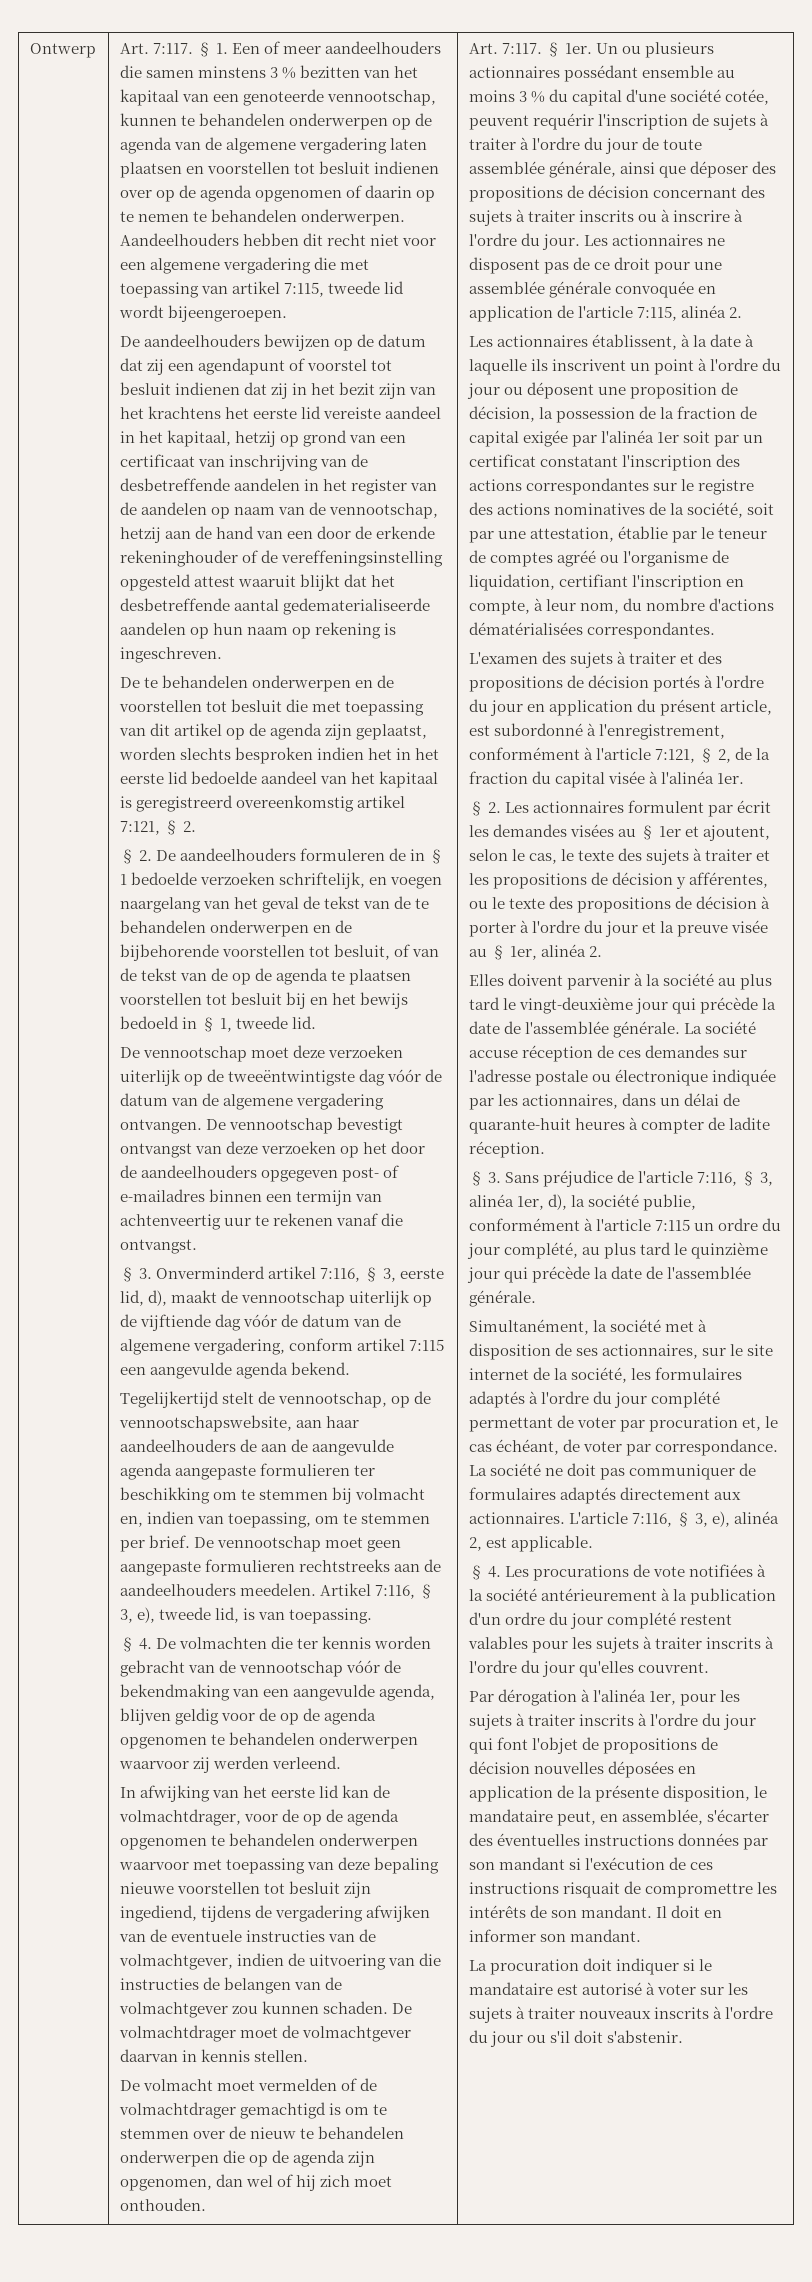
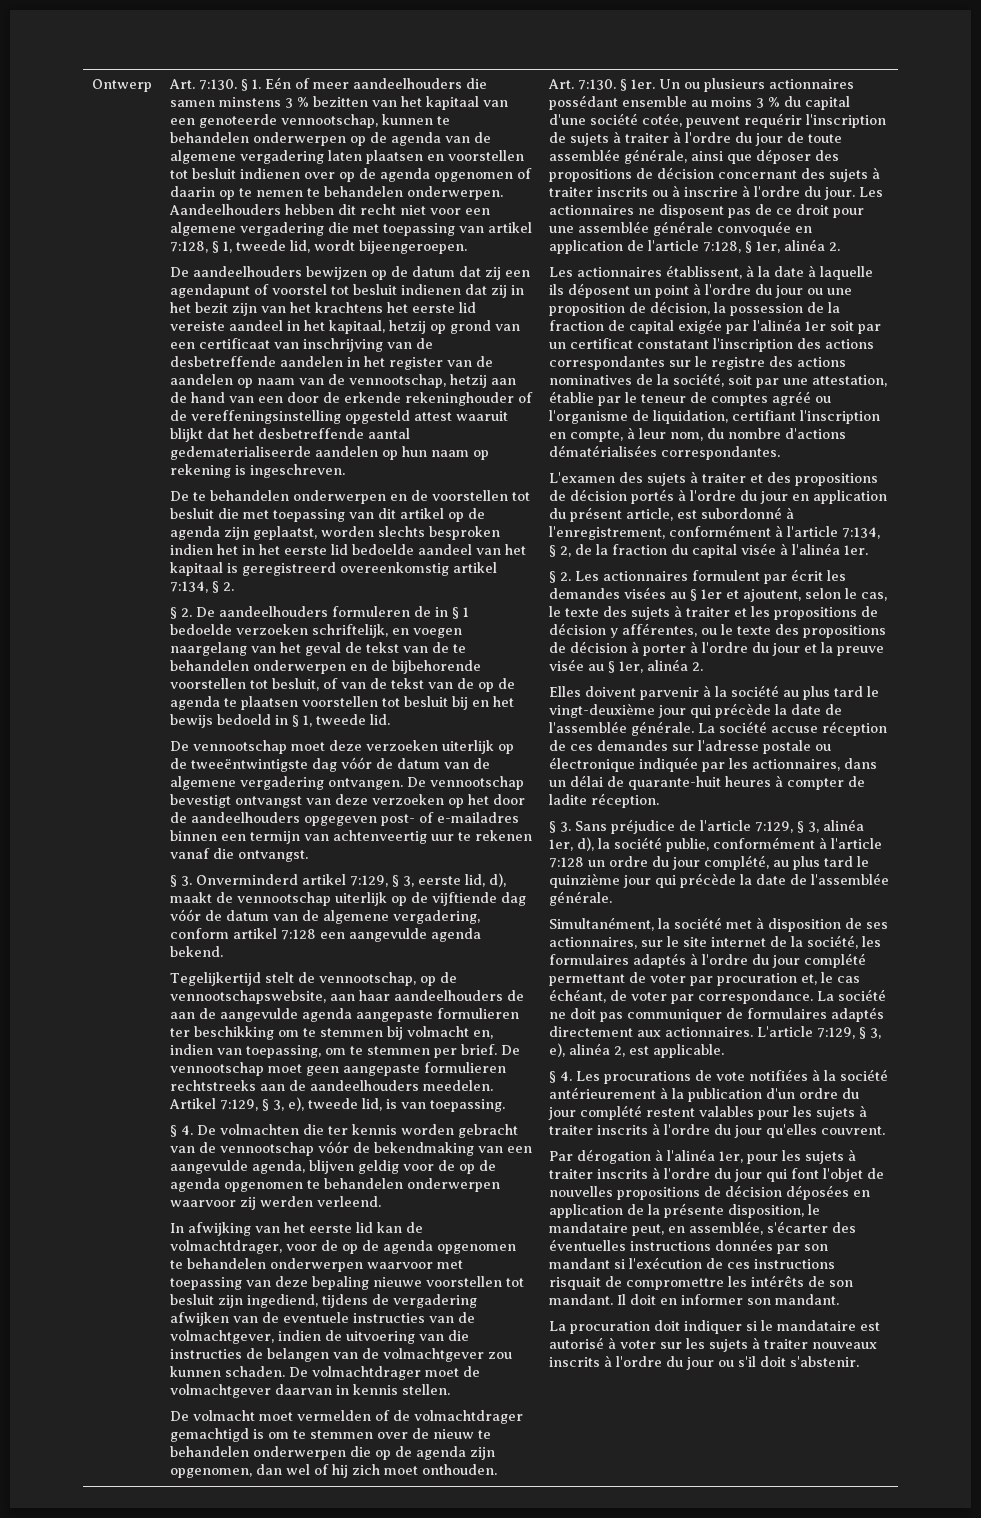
[152,43,193,54] 7:117. -> [198,79,237,90] 7:130.
[232,43,261,54] Een -> [264,77,291,89] Eén
[284,281,405,297] 7:115, tweede lid -> [169,240,310,253] 7:128, § 1, tweede lid,
[119,821,160,835] 7:121, -> [169,581,208,593] 7:134,
[320,1268,361,1282] 7:116, -> [349,875,388,887] 7:129,
[409,1339,445,1351] 7:115 -> [280,929,316,940] 7:128
[375,1585,416,1599] 7:116, -> [219,1099,258,1111] 7:129,
[501,43,542,54] 7:117. -> [577,79,616,90] 7:130.
[637,306,678,321] 7:115, -> [702,241,780,253] 7:128, § 1er,
[551,359,626,371] inscrivent -> [567,283,630,298] déposent
[526,382,594,399] déposent -> (823, 291) none
[655,749,696,763] 7:121, -> [841,527,880,539] 7:134,
[697,1172,738,1186] 7:116, -> [754,821,793,833] 7:129,
[655,1219,691,1231] 7:115 -> [548,857,584,868] 7:128
[631,1513,672,1527] 7:116, -> [816,1027,855,1039] 7:129,
[603,1737,719,1754] [468,1761,604,1774] propositions de décision nouvelles -> [548,1185,782,1200] nouvelles propositions de décision

